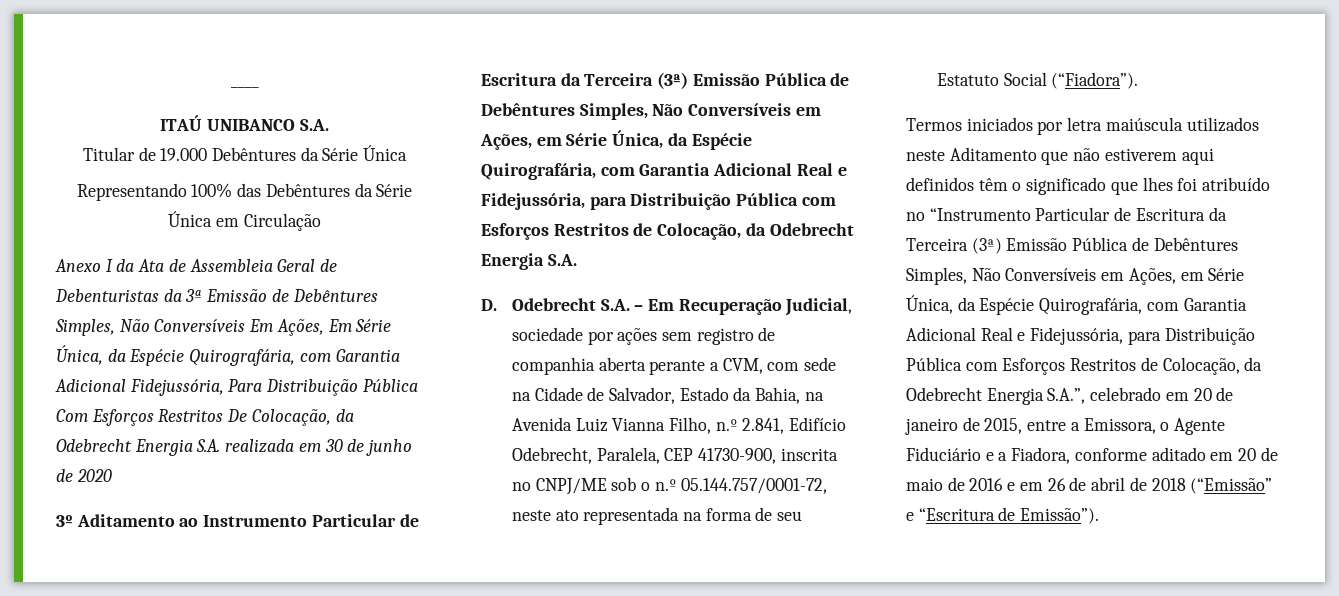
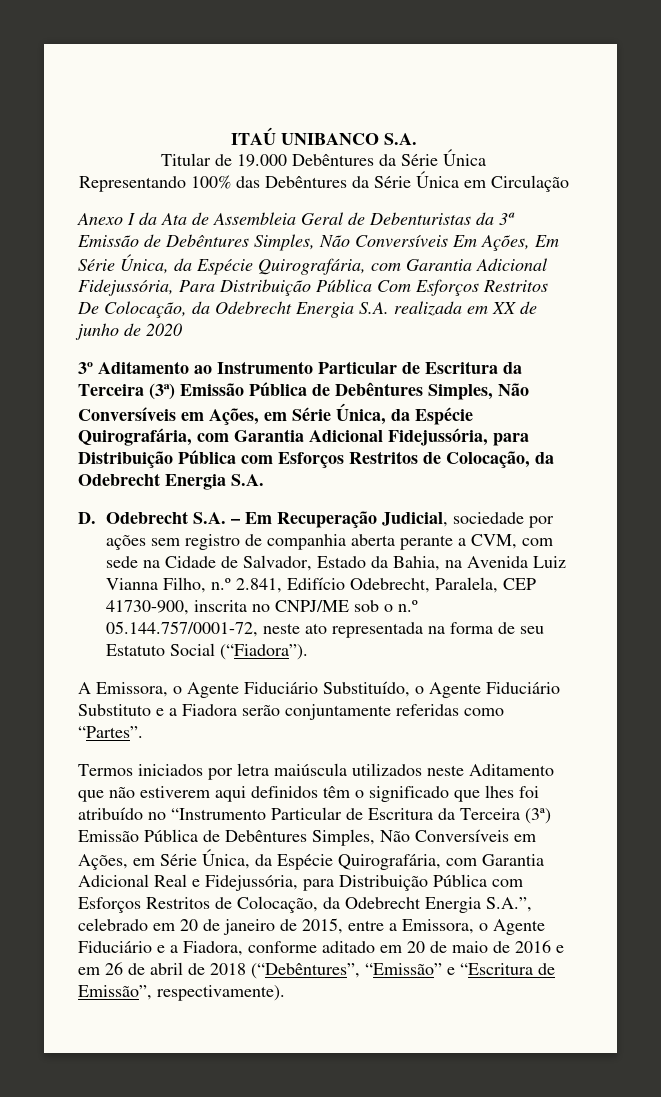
[230,86,259,88] ____ // -> (230, 136) none
[324,439,343,452] 30 -> [492,302,516,314] XX
[796,163,847,176] Real e -> (383, 436) none
(1139, 80) none -> [78,681,560,698] [78,704,504,720] [78,726,143,738] // A Emissora, o Agente Fiduciário Substituído, o Agente Fiduciário Substituto e a Fiadora serão conjuntamente referidas como “Partes”.
[1190,478,1273,494] (“Emissão” -> [251,963,442,979] (“Debêntures”, “Emissão”
[1020,508,1100,524] Emissão”). -> [78,985,285,1001] Emissão”, respectivamente).

